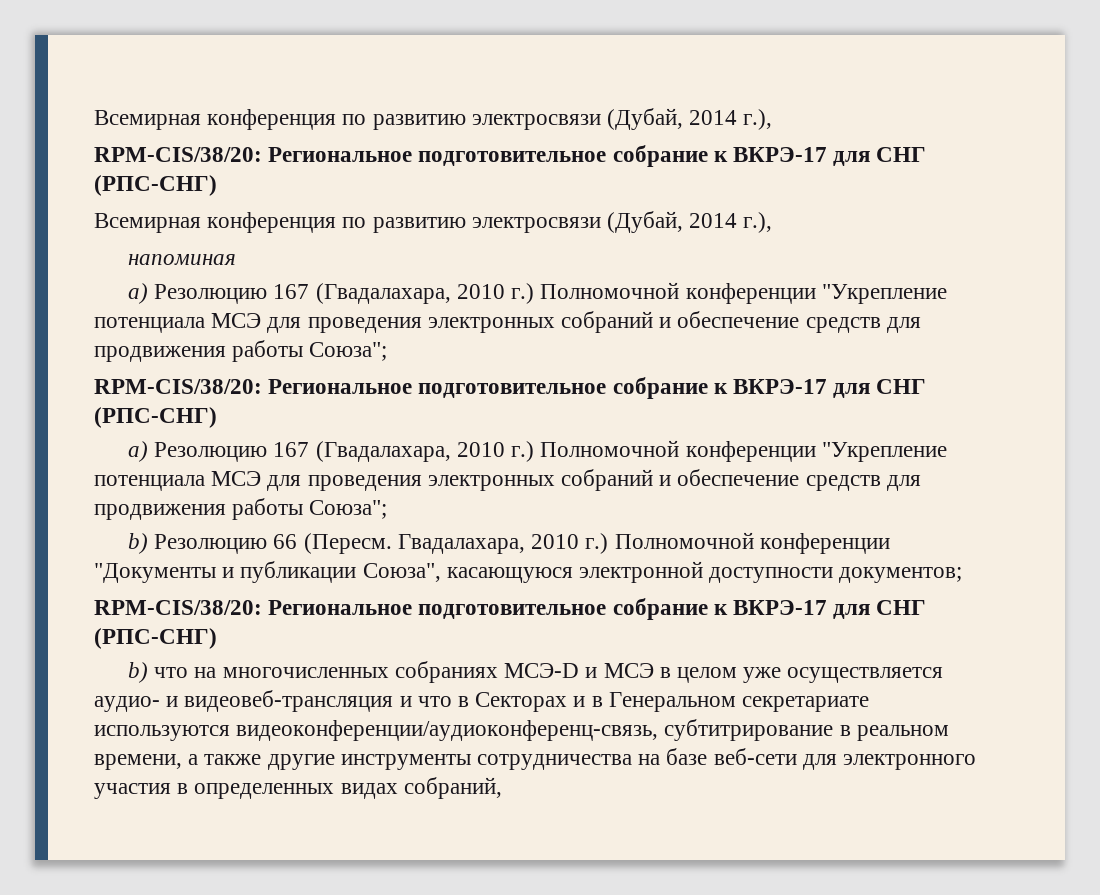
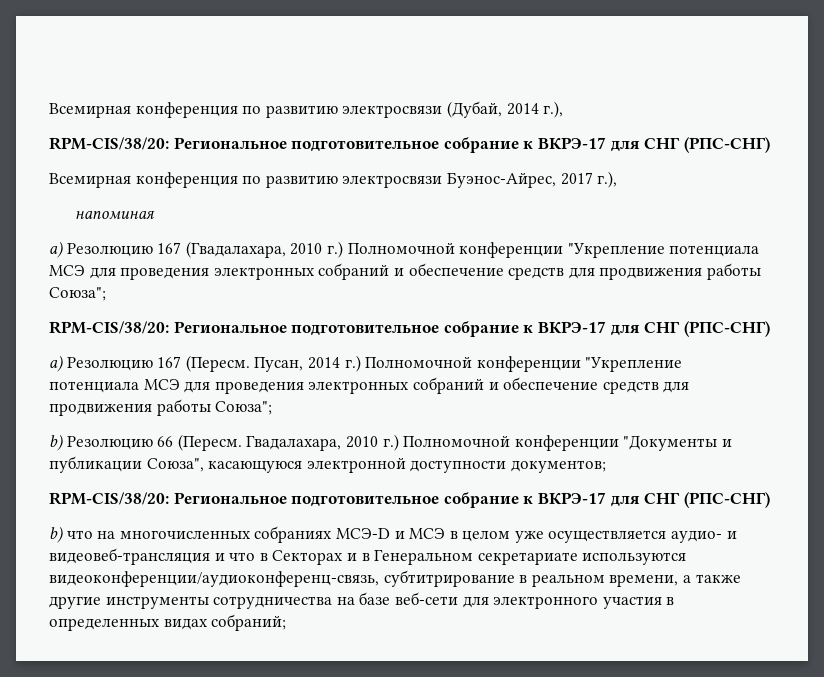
[607,211,738,233] (Дубай, 2014 -> [446,172,593,188] Буэнос-Айрес, 2017
[315,441,505,462] (Гвадалахара, 2010 -> [185,355,340,372] (Пересм. Пусан, 2014
[403,777,502,799] собраний, -> [211,614,287,631] собраний;

